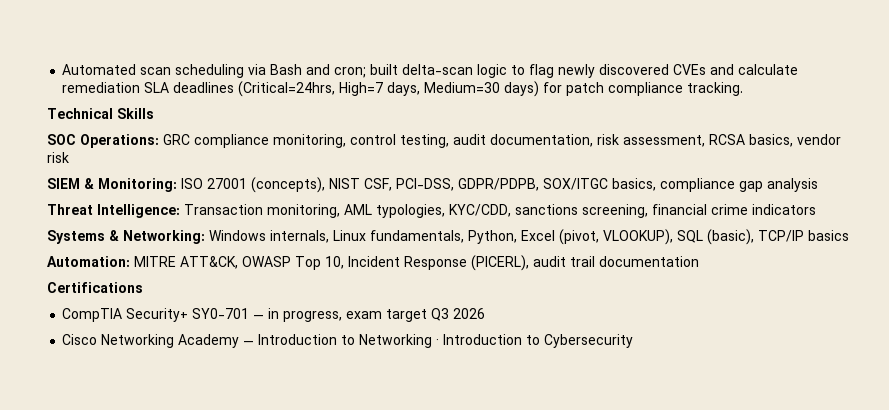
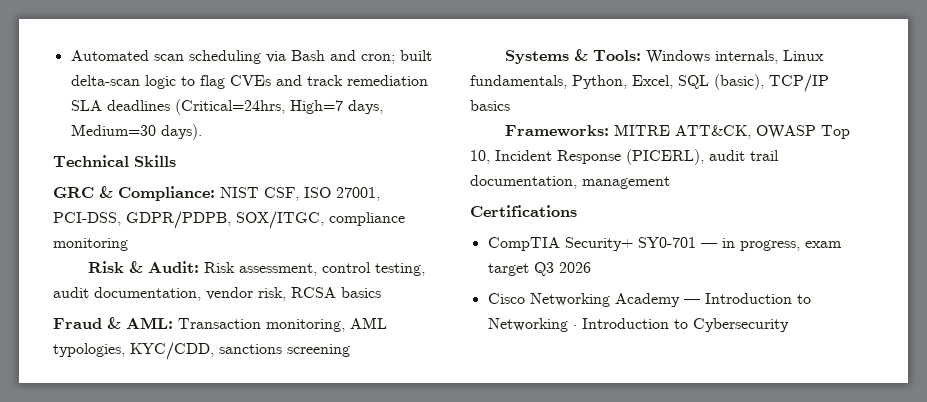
[558,64,670,78] newly discovered -> (225, 82) none
[738,64,799,75] calculate -> [306,75,343,86] track
[504,81,744,97] [47,108,154,119] [47,134,841,148] [47,152,69,163] [47,177,818,193] [47,204,180,218] days) for patch compliance tracking. // Technical Skills // SOC Operations: GRC compliance monitoring, control testing, audit documentation, risk assessment, RCSA basics, vendor risk // SIEM & Monitoring: ISO 27001 (concepts), NIST CSF, PCI-DSS, GDPR/PDPB, SOX/ITGC basics, compliance gap analysis // Threat Intelligence: -> [160,124,202,140] [53,155,176,167] [53,186,380,201] [53,211,405,229] [53,238,128,251] [88,261,426,276] [53,287,381,301] [53,317,173,329] days). // Technical Skills // GRC & Compliance: NIST CSF, ISO 27001, PCI-DSS, GDPR/PDPB, SOX/ITGC, compliance monitoring // Risk & Audit: Risk assessment, control testing, audit documentation, vendor risk, RCSA basics // Fraud & AML:
[582,204,816,218] screening, financial crime indicators -> [287,344,350,357] screening
[123,230,205,244] Networking: -> [593,50,642,61] Tools:
[521,229,673,245] Excel (pivot, VLOOKUP), -> [632,75,673,89] Excel,
[47,256,130,267] Automation: -> [505,125,610,137] Frameworks:
[599,256,699,267] documentation -> [470,175,670,189] documentation, management

